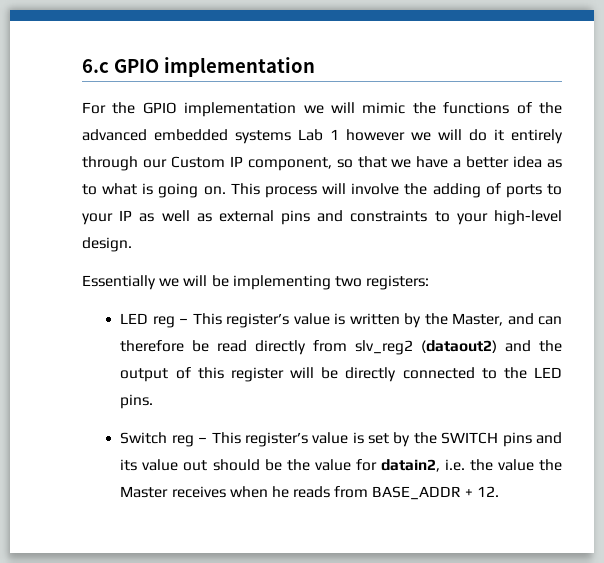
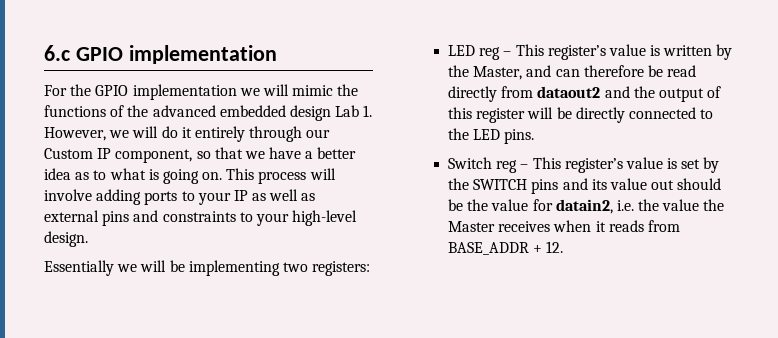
[235,129,405,144] systems Lab 1 however -> [289,105,373,121] [44,127,106,141] design Lab 1. However,
[404,183,501,198] the adding of -> [96,189,142,205] adding
[355,340,498,355] slv_reg2 (dataout2) -> [537,86,601,98] dataout2
[271,486,289,498] he -> [595,221,606,232] it

